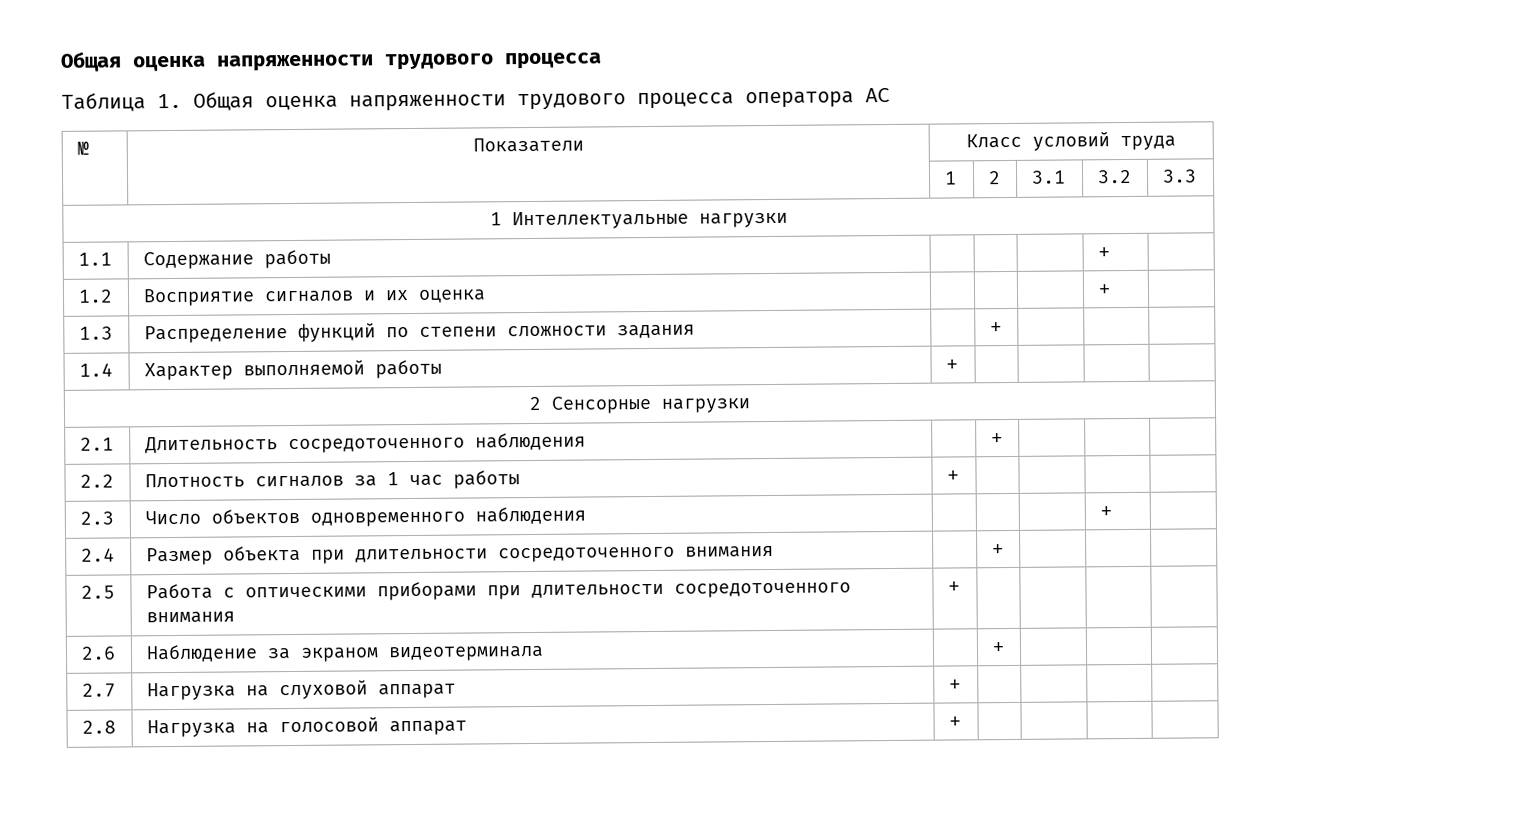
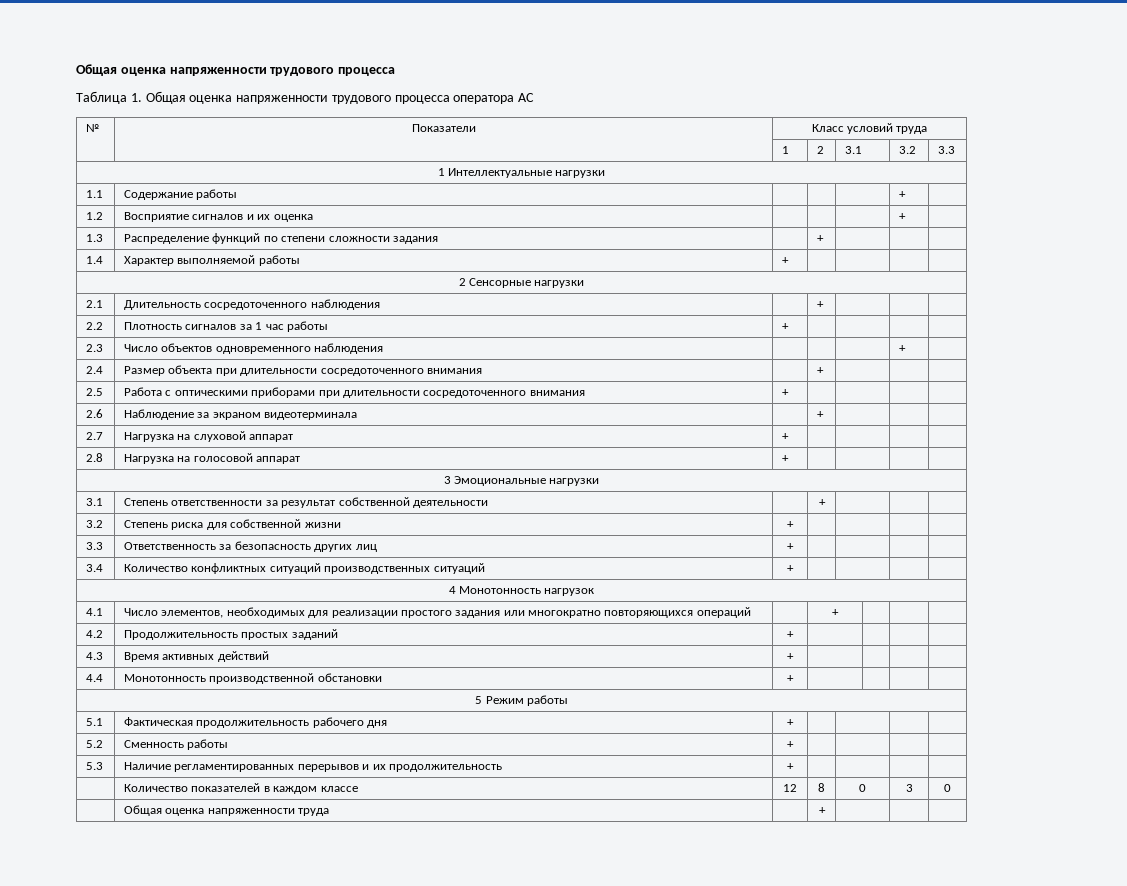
(961, 721) none -> [443,476,600,486] [86,498,104,506] [124,497,488,508] [818,499,826,506] [86,520,104,528] [124,519,341,530] [787,521,794,528] [86,542,104,550] [124,541,377,552] [787,543,794,550] [86,564,104,572] [124,563,485,574] [787,565,794,572] [448,586,595,596] [86,608,104,616] [124,607,751,618] [832,609,839,616] [86,630,104,638] [124,629,338,640] [787,631,794,638] [86,652,104,660] [124,651,269,662] [787,653,794,660] [86,674,104,682] [124,673,382,684] [787,675,794,682] [475,695,568,706] [86,718,104,726] [124,717,388,728] [787,719,794,726] [86,740,104,748] [124,739,229,750] [787,741,794,748] [86,762,104,770] [124,762,502,772] [787,763,794,770] [124,783,358,794] [783,784,797,792] [818,783,825,792] [859,784,866,792] [905,784,913,792] [944,784,951,792] [124,805,330,816] [818,807,826,814] // 3 Эмоциональные нагрузки // 3.1 | Степень ответственности за результат собственной деятельности | | + | | | // 3.2 | Степень риска для собственной жизни | + | | | | // 3.3 | Ответственность за безопасность других лиц | + | | | | // 3.4 | Количество конфликтных ситуаций производственных ситуаций | + | | | | // 4 Монотонность нагрузок // 4.1 | Число элементов, необходимых для реализации простого задания или многократно повторяющихся операций | | + | | | // 4.2 | Продолжительность простых заданий | + | | | | // 4.3 | Время активных действий | + | | | | // 4.4 | Монотонность производственной обстановки | + | | | | // 5 Режим работы // 5.1 | Фактическая продолжительность рабочего дня | + | | | | // 5.2 | Сменность работы | + | | | | // 5.3 | Наличие регламентированных перерывов и их продолжительность | + | | | | // | Количество показателей в каждом классе | 12 | 8 | 0 | 3 | 0 // | Общая оценка напряженности труда | | + | | |

